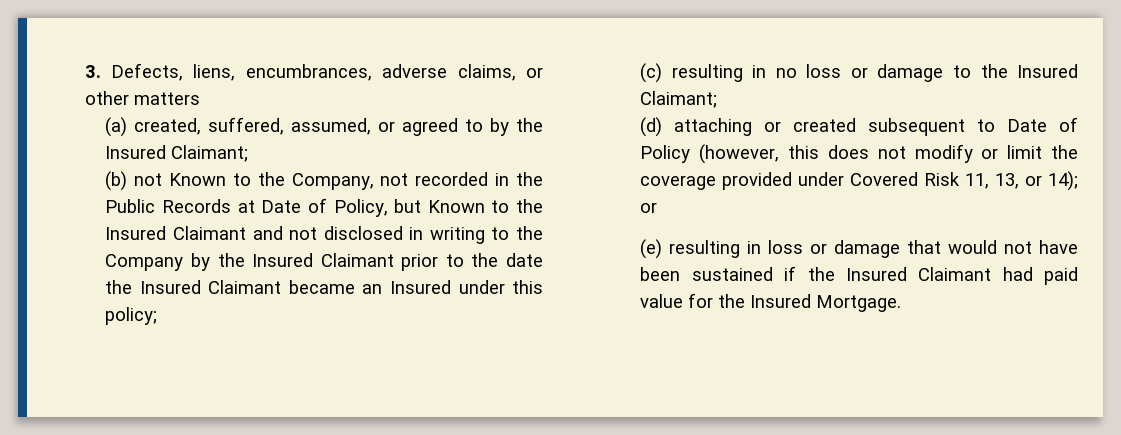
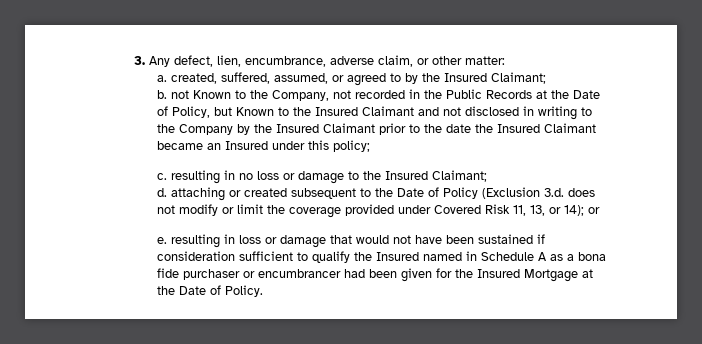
[111,63,543,81] [84,91,200,105] [105,117,128,137] Defects, liens, encumbrances, adverse claims, or other matters // (a) -> [149,55,506,67] [157,75,168,82] Any defect, lien, encumbrance, adverse claim, or other matter: // a.
[105,171,128,191] (b) -> [157,90,168,99] b.
(255, 206) none -> [551,90,570,99] the
[640,63,663,83] (c) -> [157,173,168,180] c.
[640,117,663,137] (d) -> [157,188,168,197] d.
(996, 125) none -> [375,188,394,197] the
[699,144,820,164] (however, this -> [482,187,565,199] (Exclusion 3.d.
[640,239,663,259] (e) -> [157,237,168,244] e.
[807,267,1078,285] [640,293,902,312] the Insured Claimant had paid value for the Insured Mortgage. -> [157,251,607,263] [157,268,594,282] [157,285,264,297] consideration sufficient to qualify the Insured named in Schedule A as a bona fide purchaser or encumbrancer had been given for the Insured Mortgage at the Date of Policy.

